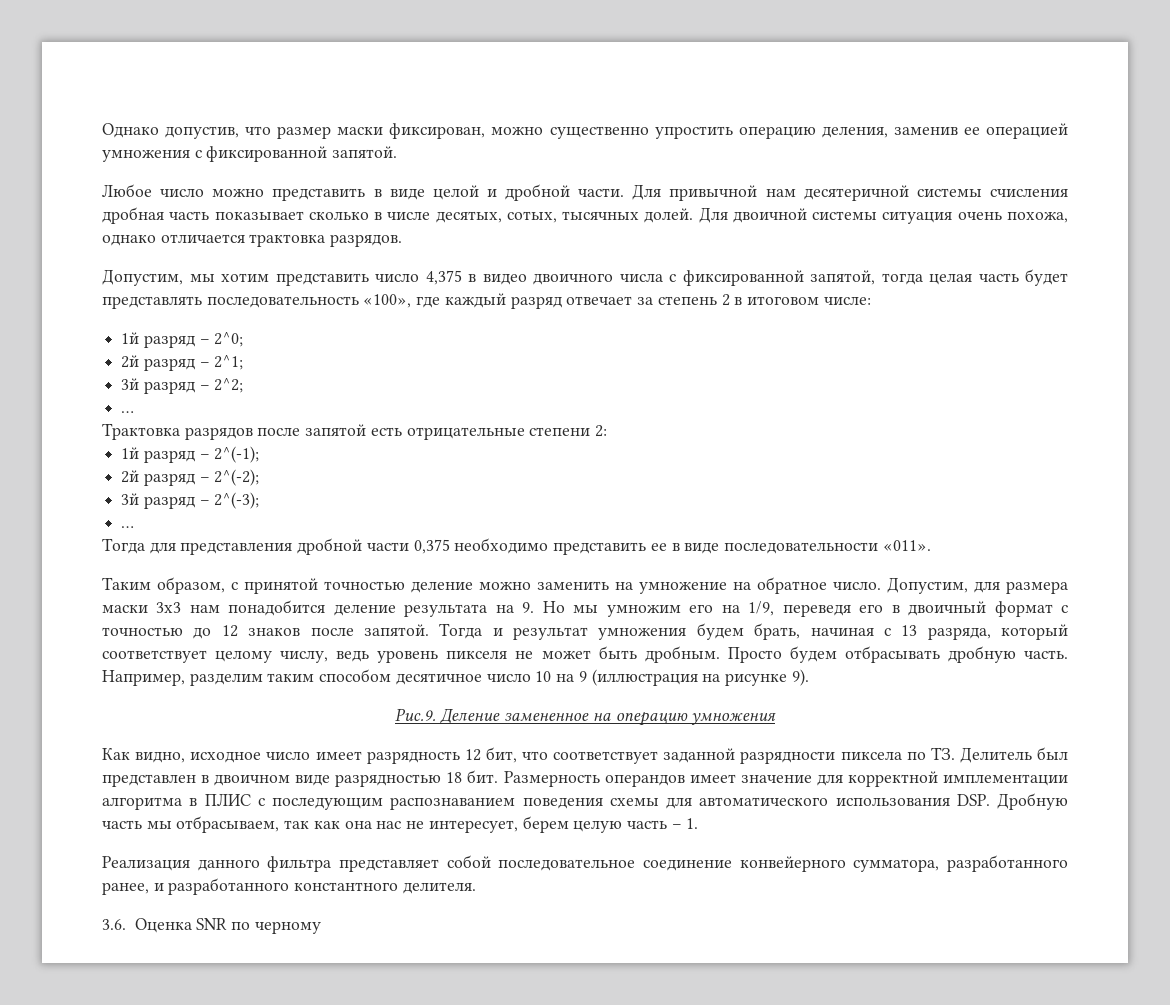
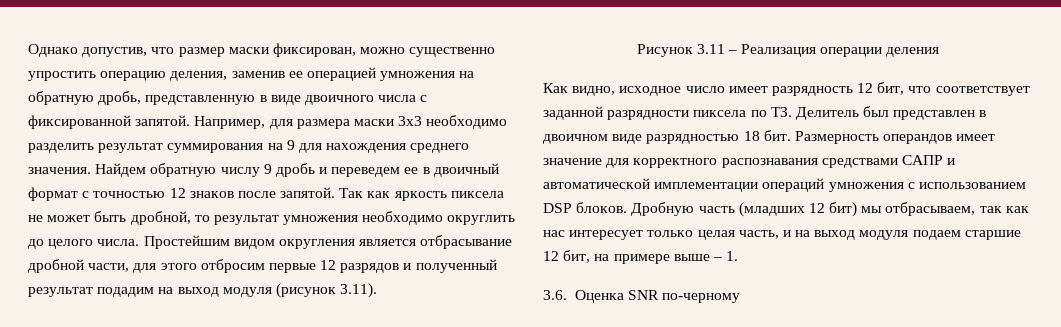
[194,146,398,162] [102,184,1068,201] [102,207,1068,224] [102,234,403,247] [102,269,1068,286] [102,293,871,309] [121,332,244,348] [121,355,244,371] [121,378,244,394] [121,411,135,413] [102,423,608,440] [121,446,260,463] [121,469,260,486] [121,492,260,509] [121,526,135,528] [102,538,931,555] [102,577,1068,594] [102,600,884,617] с фиксированной запятой. // Любое число можно представить в виде целой и дробной части. Для привычной нам десятеричной системы счисления дробная часть показывает сколько в числе десятых, сотых, тысячных долей. Для двоичной системы ситуация очень похожа, однако отличается трактовка разрядов. // Допустим, мы хотим представить число 4,375 в видео двоичного числа с фиксированной запятой, тогда целая часть будет представлять последовательность «100», где каждый разряд отвечает за степень 2 в итоговом числе: // 1й разряд – 2^0; // 2й разряд – 2^1; // 3й разряд – 2^2; // … // Трактовка разрядов после запятой есть отрицательные степени 2: // 1й разряд – 2^(-1); // 2й разряд – 2^(-2); // 3й разряд – 2^(-3); // … // Тогда для представления дробной части 0,375 необходимо представить ее в виде последовательности «011». // Таким образом, с принятой точностью деление можно заменить на умножение на обратное число. Допустим, для размера маски 3х3 нам понадобится деление результата на 9. Но мы умножим его на 1/9, переведя его -> [459,71,475,78] [28,91,428,105] [28,115,508,129] [28,140,470,153] [28,163,419,177] на обратную дробь, представленную в виде двоичного числа с фиксированной запятой. Например, для размера маски 3х3 необходимо разделить результат суммирования на 9 для нахождения среднего значения. Найдем обратную числу 9 дробь и переведем ее
[193,627,212,639] до -> (166, 194) none
[439,623,1068,640] [102,646,1068,663] [102,669,809,686] [394,708,777,726] Тогда и результат умножения будем брать, начиная с 13 разряда, который соответствует целому числу, ведь уровень пикселя не может быть дробным. Просто будем отбрасывать дробную часть. Например, разделим таким способом десятичное число 10 на 9 (иллюстрация на рисунке 9). // Рис.9. Деление замененное на операцию умножения -> [339,188,504,201] [28,211,516,225] [28,235,513,249] [28,259,497,273] [28,283,378,298] [636,44,940,57] Так как яркость пиксела не может быть дробной, то результат умножения необходимо округлить до целого числа. Простейшим видом округления является отбрасывание дробной части, для этого отбросим первые 12 разрядов и полученный результат подадим на выход модуля (рисунок 3.11). // Рисунок 3.11 – Реализация операции деления
[847,771,1069,787] [102,793,1068,810] [102,816,699,833] [102,855,1068,872] [102,878,476,895] корректной имплементации алгоритма в ПЛИС с последующим распознаванием поведения схемы для автоматического использования DSP. Дробную часть мы отбрасываем, так как она нас не интересует, берем целую часть – 1. // Реализация данного фильтра представляет собой последовательное соединение конвейерного сумматора, разработанного ранее, и разработанного константного делителя. -> [633,155,956,168] [543,178,1026,192] [543,202,1029,217] [543,230,1021,240] [543,250,739,264] корректного распознавания средствами САПР и автоматической имплементации операций умножения с использованием DSP блоков. Дробную часть (младших 12 бит) мы отбрасываем, так как нас интересует только целая часть, и на выход модуля подаем старшие 12 бит, на примере выше – 1.
[231,921,321,934] по черному -> [662,293,741,303] по-черному

